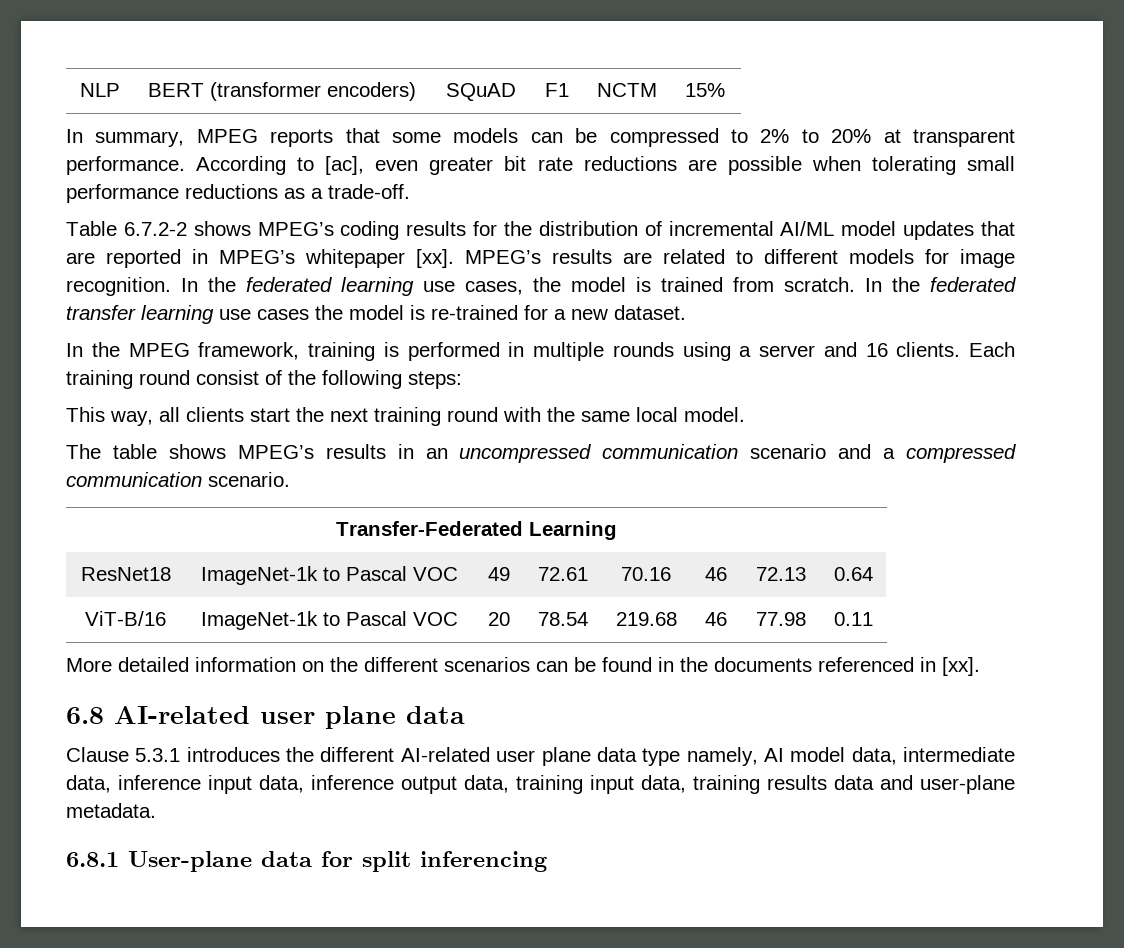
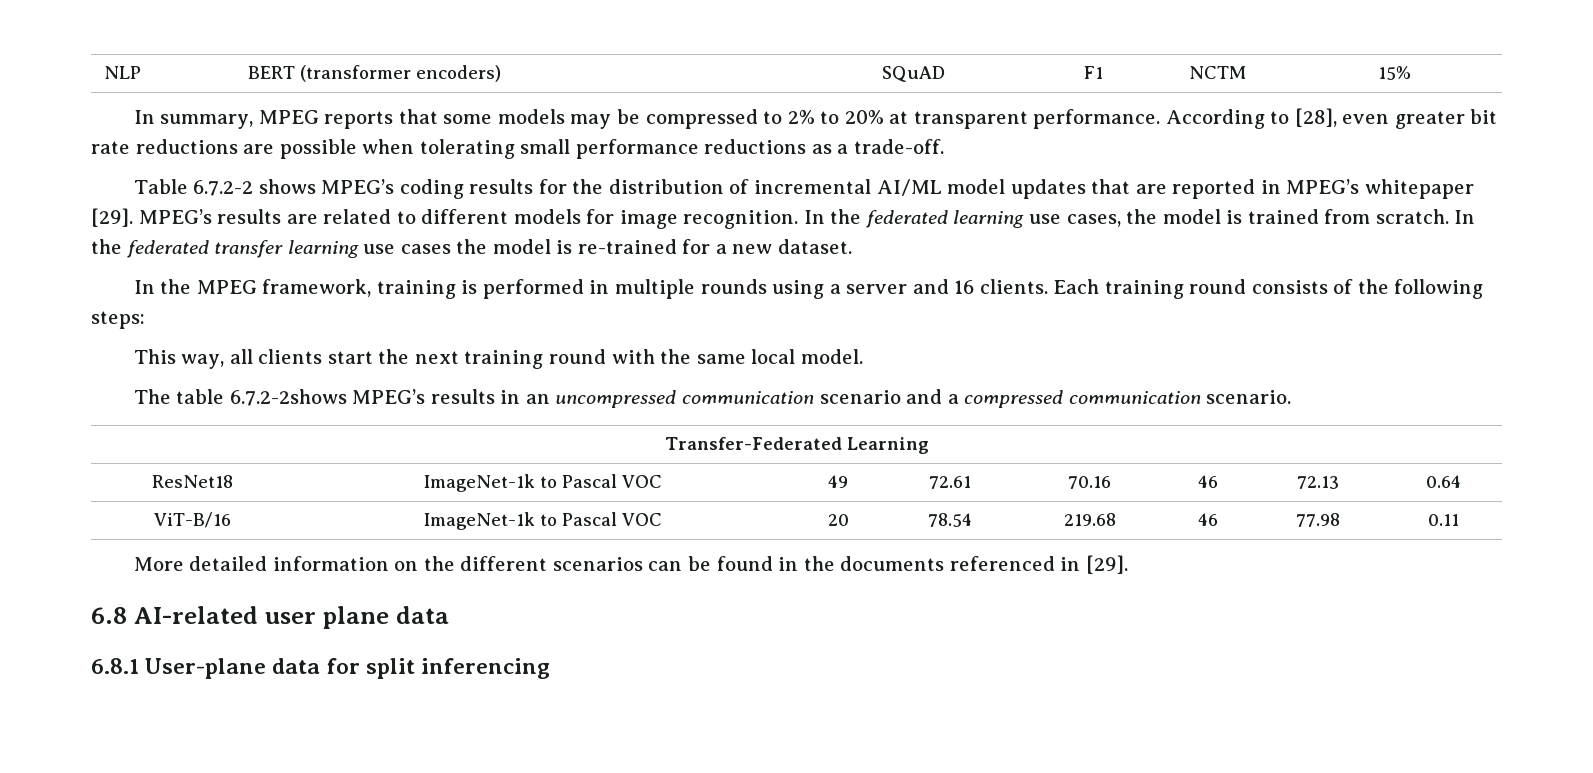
[530,132,563,143] can -> [570,114,612,129] may
[325,156,365,175] [ac], -> [1294,108,1337,127] [28],
[416,249,454,268] [xx]. -> [91,208,133,227] [29].
[196,370,259,385] consist -> [1251,280,1328,294] consists
[168,444,226,459] shows -> [229,389,347,406] 6.7.2-2shows
[942,657,980,676] [xx]. -> [1085,555,1128,574] [29].
[66,747,1016,766] [66,775,1015,794] [66,803,156,818] // Clause 5.3.1 introduces the different AI-related user plane data type namely, AI model data, intermediate data, inference input data, inference output data, training input data, training results data and user-plane metadata. -> (449, 615) none

